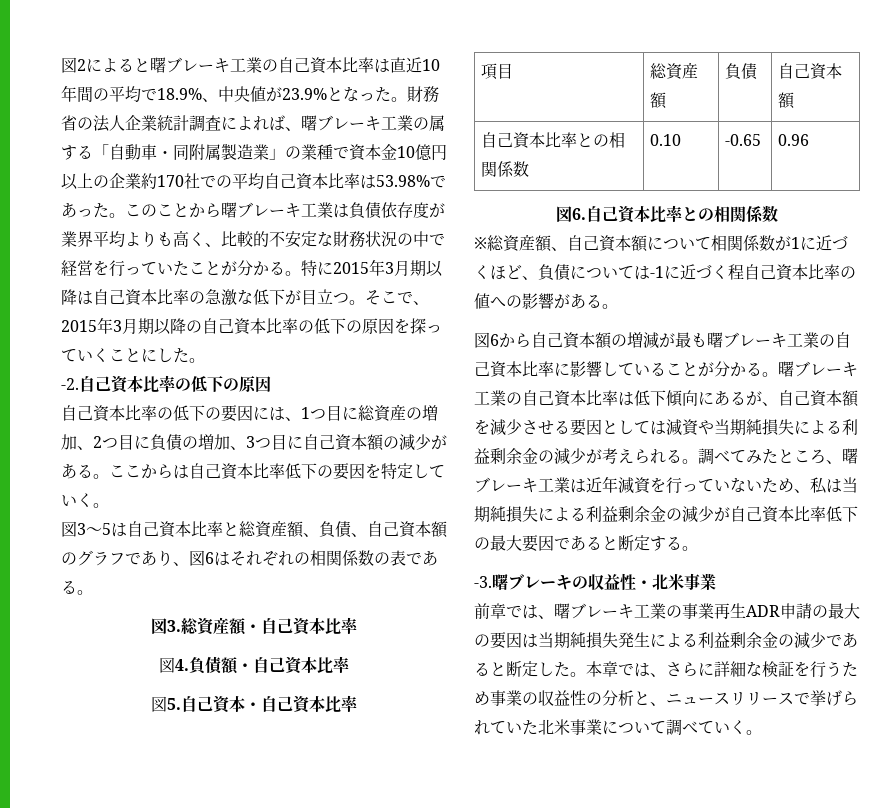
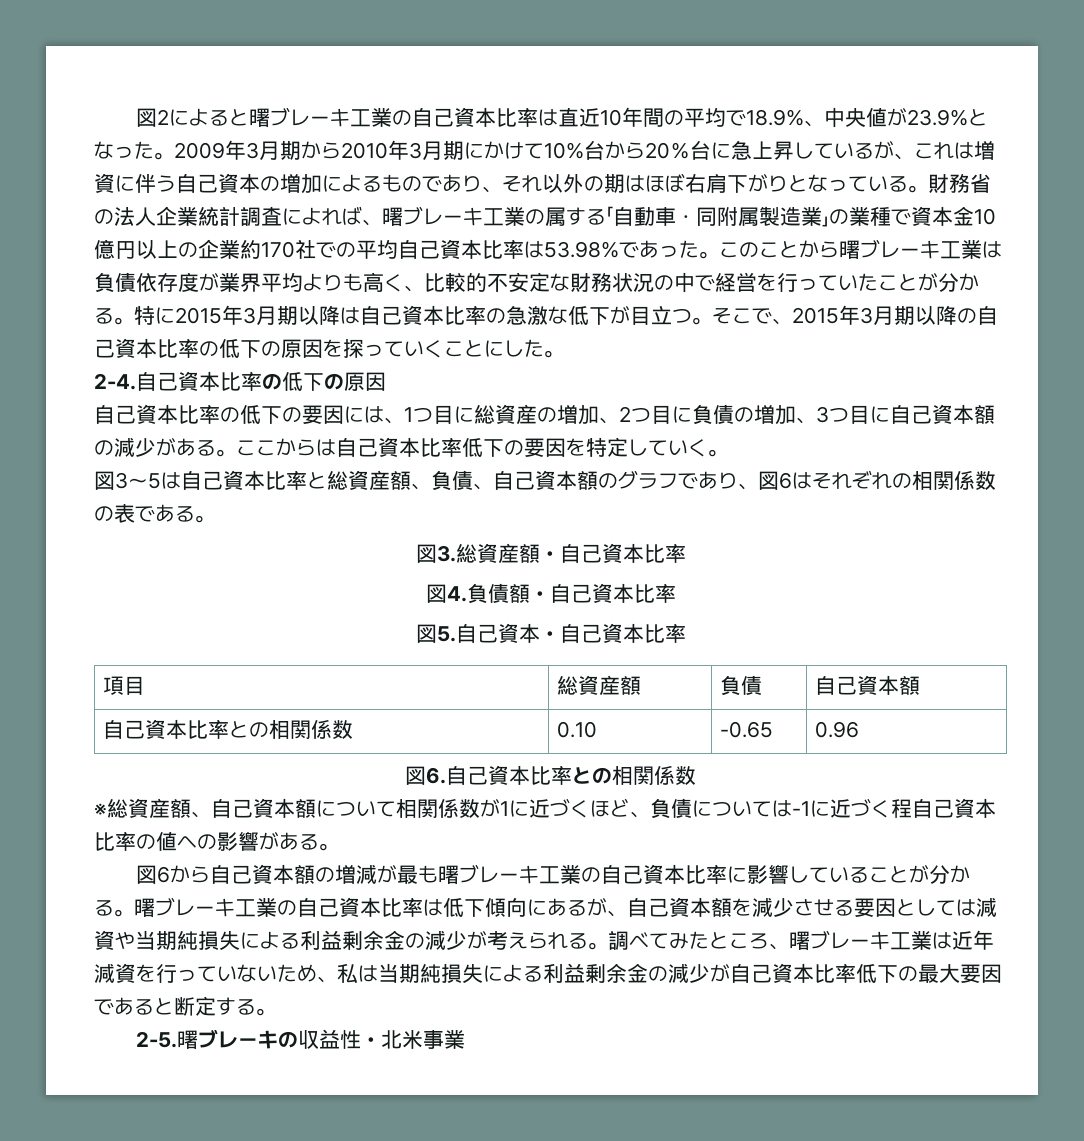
(407, 99) none -> [174,140,995,160] [94,173,928,194] 2009年3月期から2010年3月期にかけて10%台から20％台に急上昇しているが、これは増資に伴う自己資本の増加によるものであり、それ以外の期はほぼ右肩下がりとなっている。
[61,378,79,390] -2. -> [94,373,136,390] 2-4.
[474,576,492,588] -3. -> [135,1031,177,1048] 2-5.
[474,603,860,619] [474,632,858,649] [474,661,858,678] [474,690,858,706] [474,719,762,735] // 前章では、曙ブレーキ工業の事業再生ADR申請の最大の要因は当期純損失発生による利益剰余金の減少であると断定した。本章では、さらに詳細な検証を行うため事業の収益性の分析と、ニュースリリースで挙げられていた北米事業について調べていく。 -> (465, 1039) none

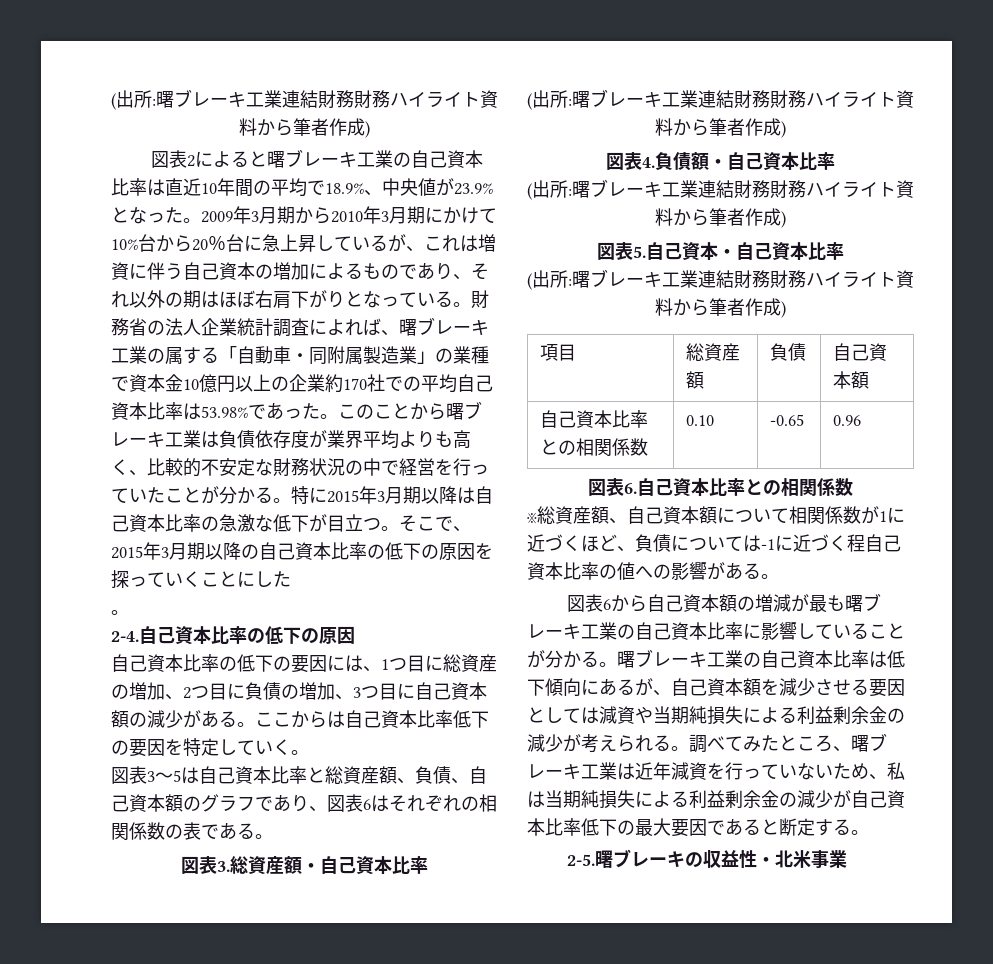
[135,108,157,127] 図 -> [111,89,498,110] [239,118,370,138] [151,150,188,168] (出所:曙ブレーキ工業連結財務財務ハイライト資料から筆者作成) // 図表
(544, 348) none -> (291, 579) //
(115, 480) none -> [129,766,147,784] 表
(779, 480) none -> [345,794,363,812] 表
(437, 553) none -> [199,856,217,874] 表
[425,584,447,603] // 図 -> [527,89,914,110] [655,118,786,138] [606,152,642,170] // (出所:曙ブレーキ工業連結財務財務ハイライト資料から筆者作成) // 図表
[415,624,437,643] // 図 -> [527,179,914,200] [655,208,786,228] [597,242,633,260] // (出所:曙ブレーキ工業連結財務財務ハイライト資料から筆者作成) // 図表
(686, 633) none -> [527,269,914,290] [655,298,786,318] // (出所:曙ブレーキ工業連結財務財務ハイライト資料から筆者作成)
(426, 775) none -> [606,478,624,496] 表
(157, 874) none -> [585,594,604,612] 表

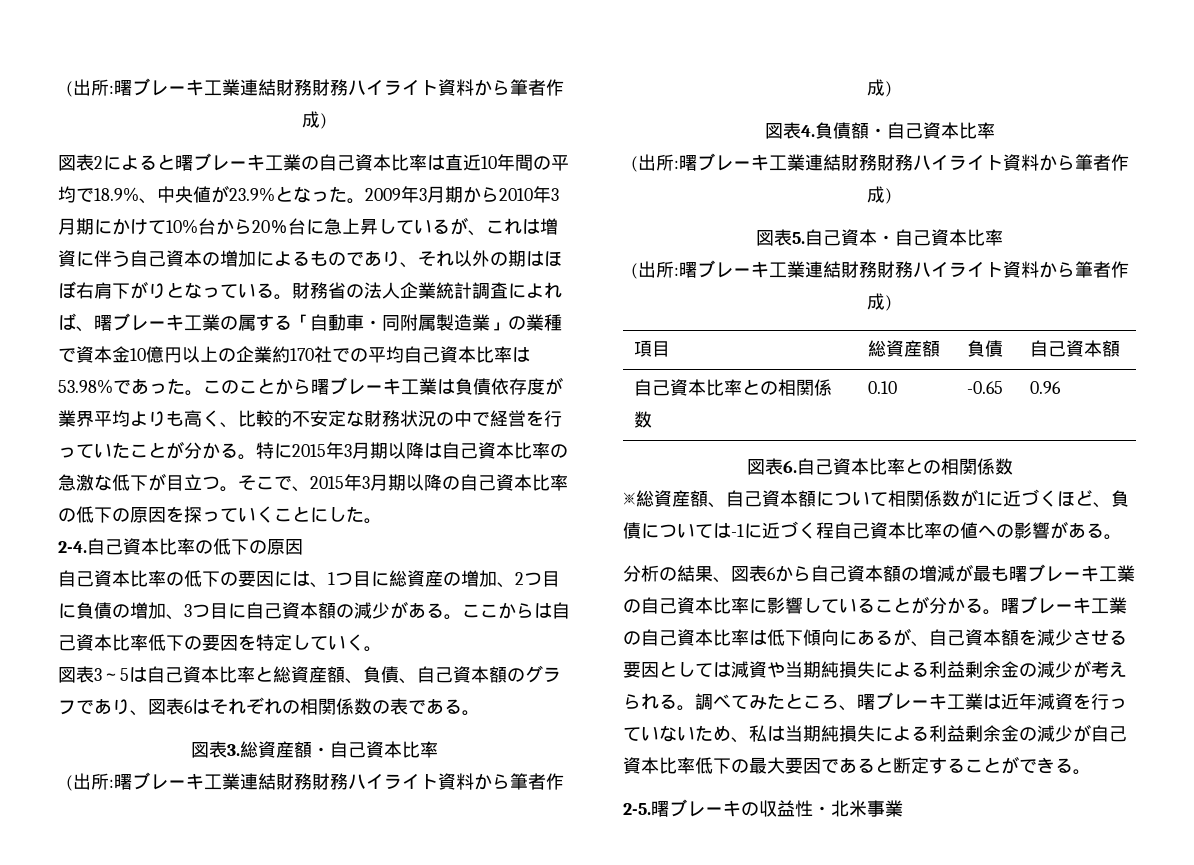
(291, 579) // -> (364, 514) none
(779, 576) none -> [623,565,731,583] 分析の結果、
(851, 827) none -> [965,756,1073,774] ことができる

